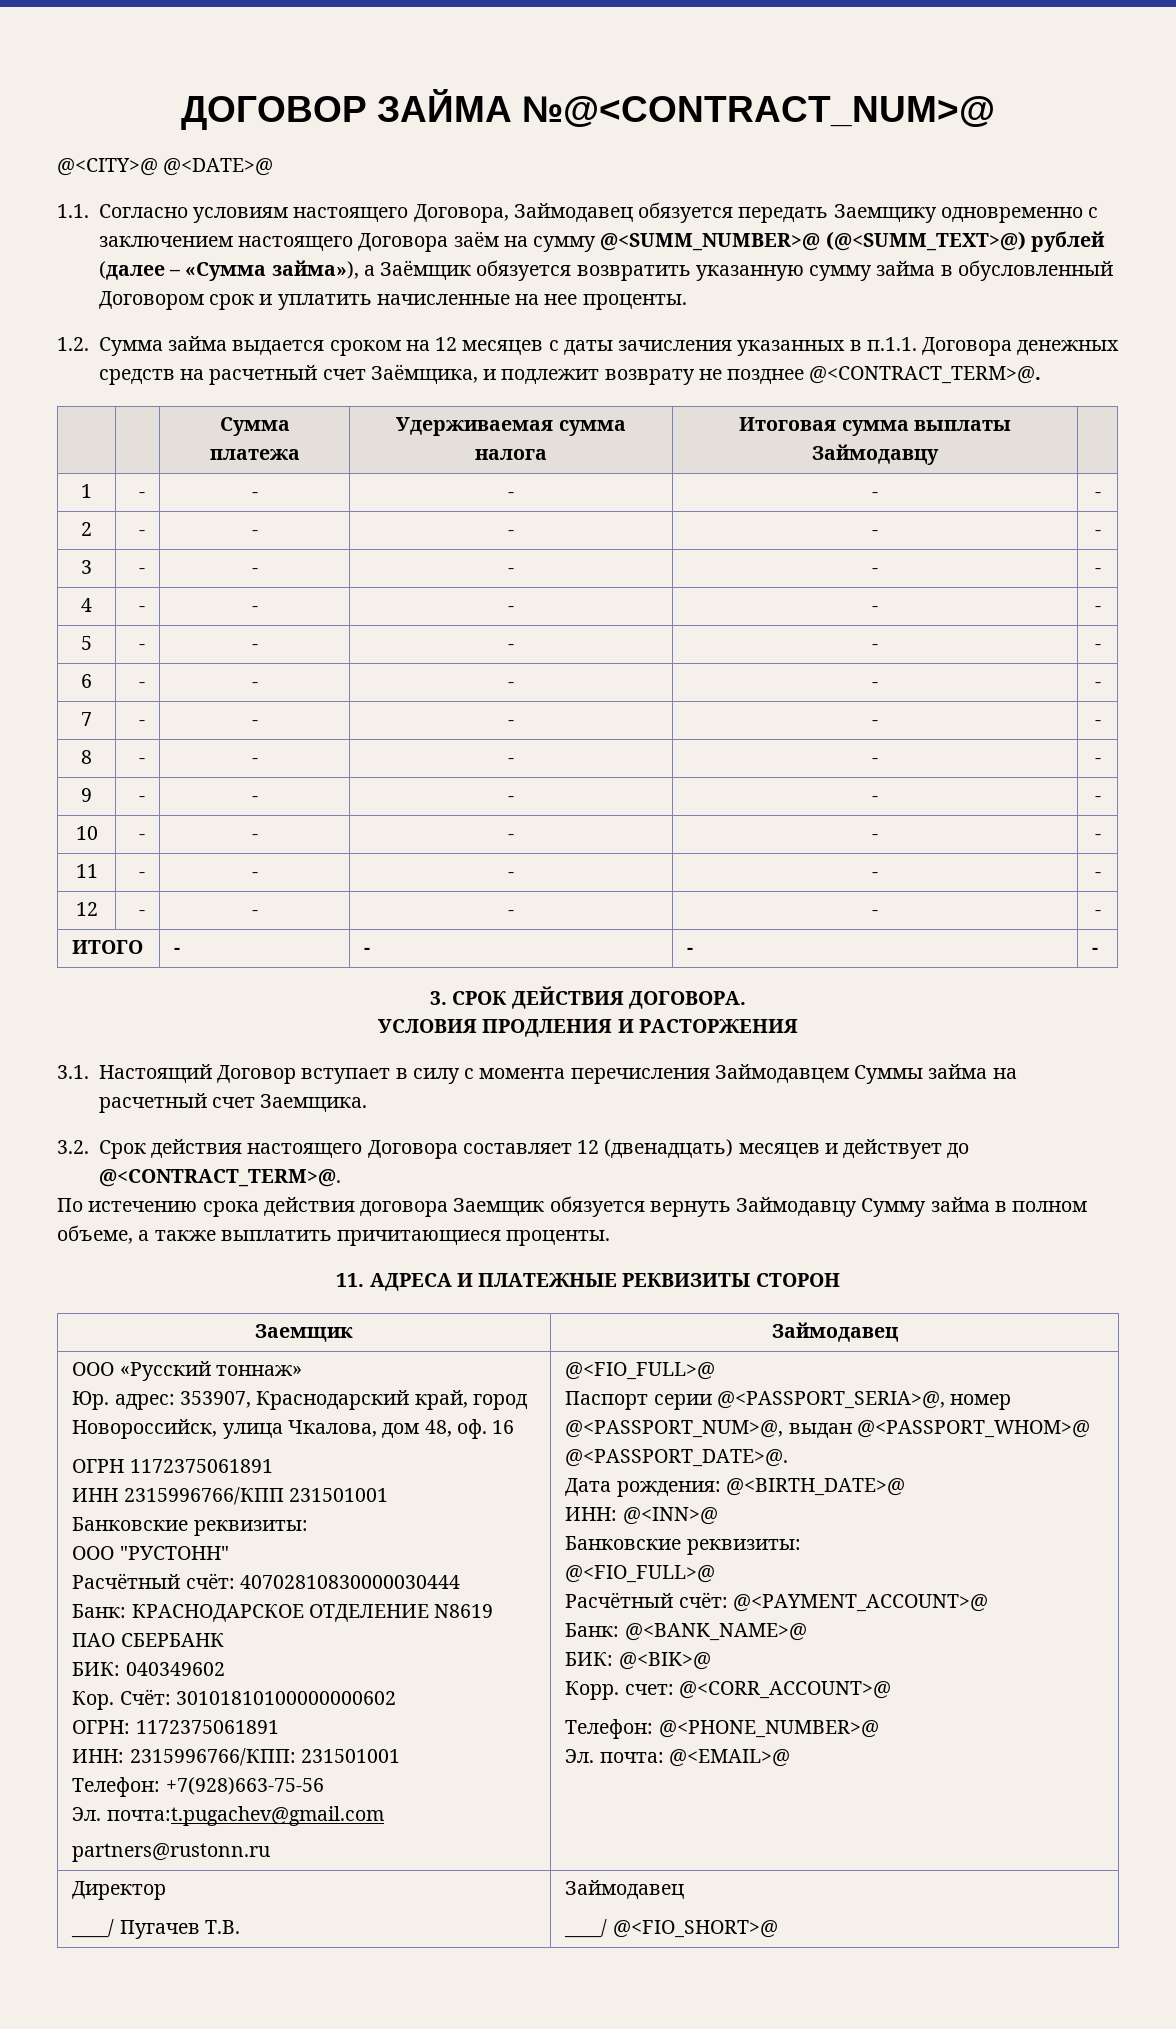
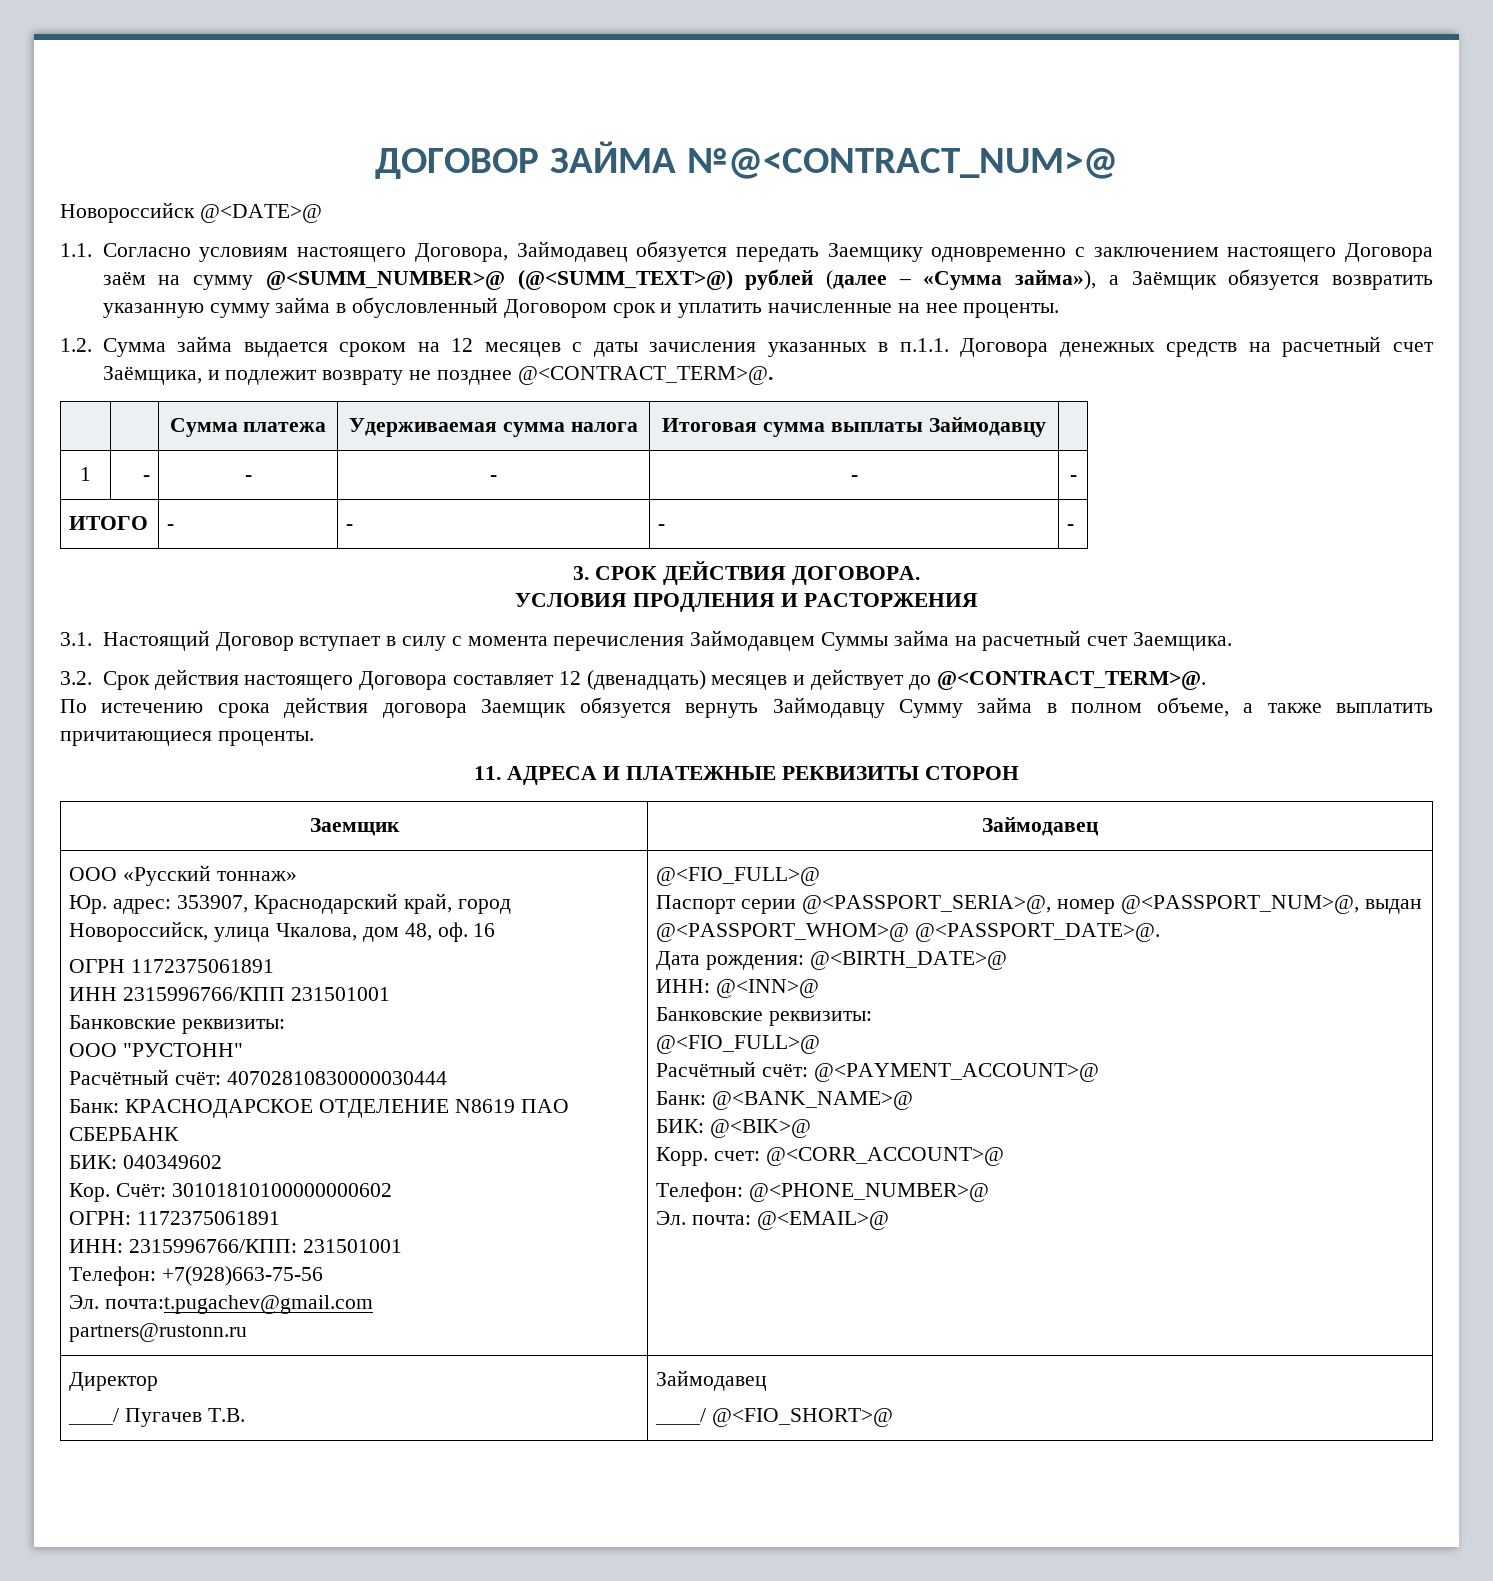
[57,158,158,176] @<CITY>@ -> [60,202,195,223] Новороссийск
[81,522,92,536] [138,530,145,536] [251,530,258,536] [508,530,514,536] [872,530,878,536] [1094,530,1101,536] [81,560,92,574] [138,568,145,574] [251,568,258,574] [508,568,514,574] [872,568,878,574] [1094,568,1101,574] [81,598,92,612] [138,606,145,612] [251,606,258,612] [508,606,514,612] [872,606,878,612] [1094,606,1101,612] [81,636,92,650] [138,644,145,650] [251,644,258,650] [508,644,514,650] [872,644,878,650] [1094,644,1101,650] [81,674,92,688] [138,682,145,688] [251,682,258,688] [508,682,514,688] [872,682,878,688] [1094,682,1101,688] [81,712,92,726] [138,720,145,726] [251,720,258,726] [508,720,514,726] [872,720,878,726] [1094,720,1101,726] [81,750,92,764] [138,758,145,764] [251,758,258,764] [508,758,514,764] [872,758,878,764] [1094,758,1101,764] [81,788,92,802] [138,796,145,802] [251,796,258,802] [508,796,514,802] [872,796,878,802] [1094,796,1101,802] [75,826,98,840] [138,834,145,840] [251,834,258,840] [508,834,514,840] [872,834,878,840] [1094,834,1101,840] [75,864,98,878] [138,872,145,878] [251,872,258,878] [508,872,514,878] [872,872,878,878] [1094,872,1101,878] [75,902,98,916] [138,910,145,916] [251,910,258,916] [508,910,514,916] [872,910,878,916] [1094,910,1101,916] // 2 | - | - | - | - | - // 3 | - | - | - | - | - // 4 | - | - | - | - | - // 5 | - | - | - | - | - // 6 | - | - | - | - | - // 7 | - | - | - | - | - // 8 | - | - | - | - | - // 9 | - | - | - | - | - // 10 | - | - | - | - | - // 11 | - | - | - | - | - // 12 | - | - | - | - | - -> (1077, 478) none

